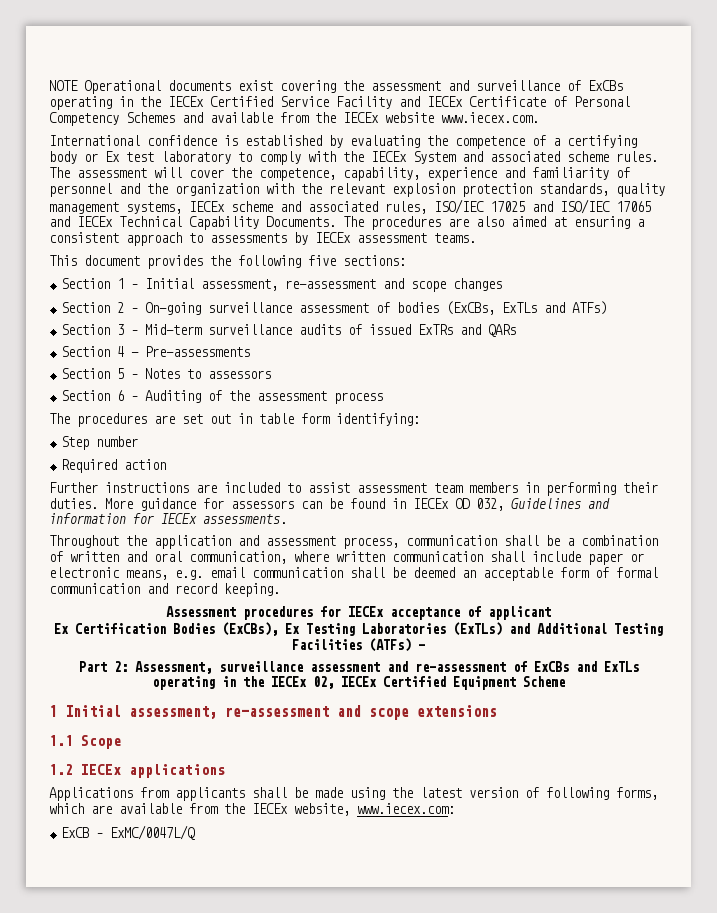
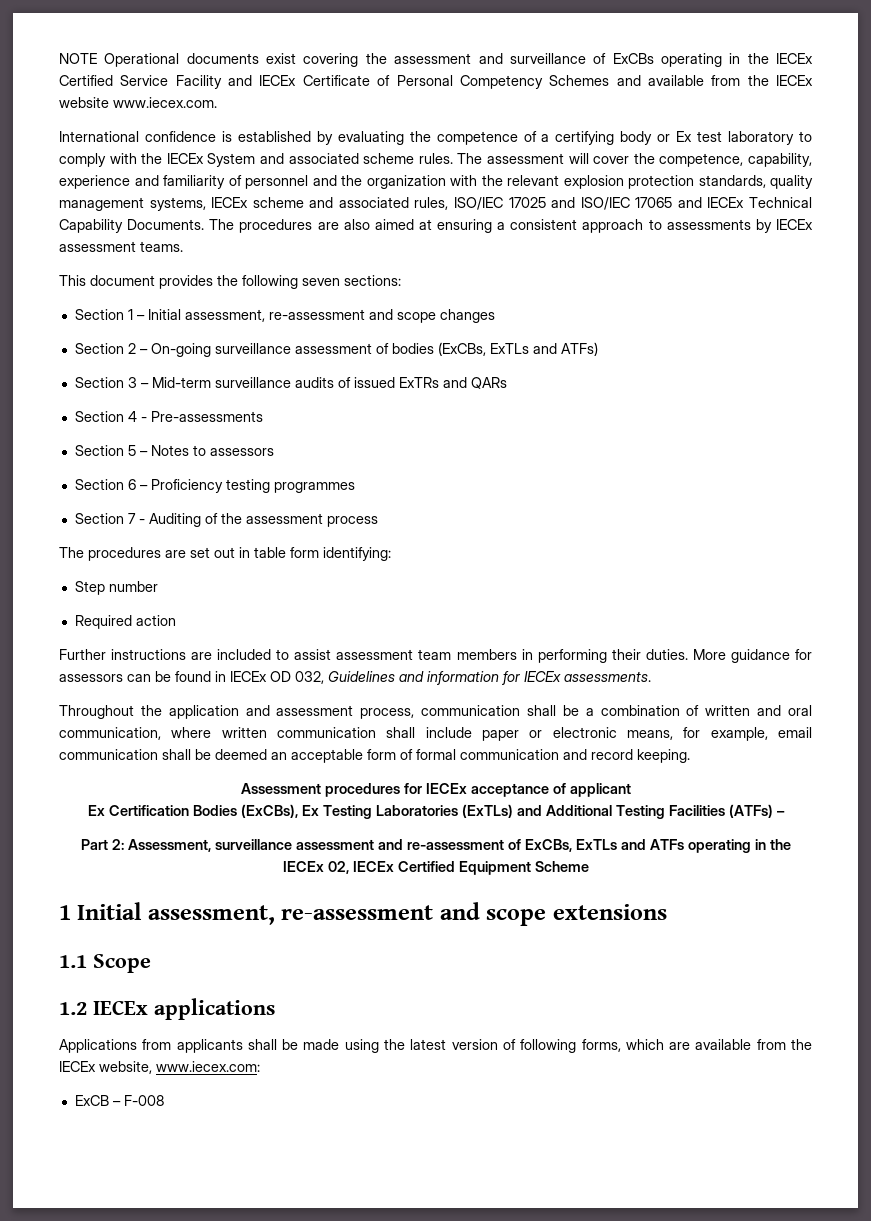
[308,255,336,266] five -> [302,278,340,286] seven
(139, 398) none -> [150,479,355,493] [74,513,145,524] Proficiency testing programmes // Section 7 -
[175,570,203,580] e.g. -> [683,727,768,741] for example,
[533,661,639,672] ExCBs and ExTLs -> [524,839,684,852] ExCBs, ExTLs and ATFs
[110,825,196,840] ExMC/0047L/Q -> [123,1095,164,1106] F-008

